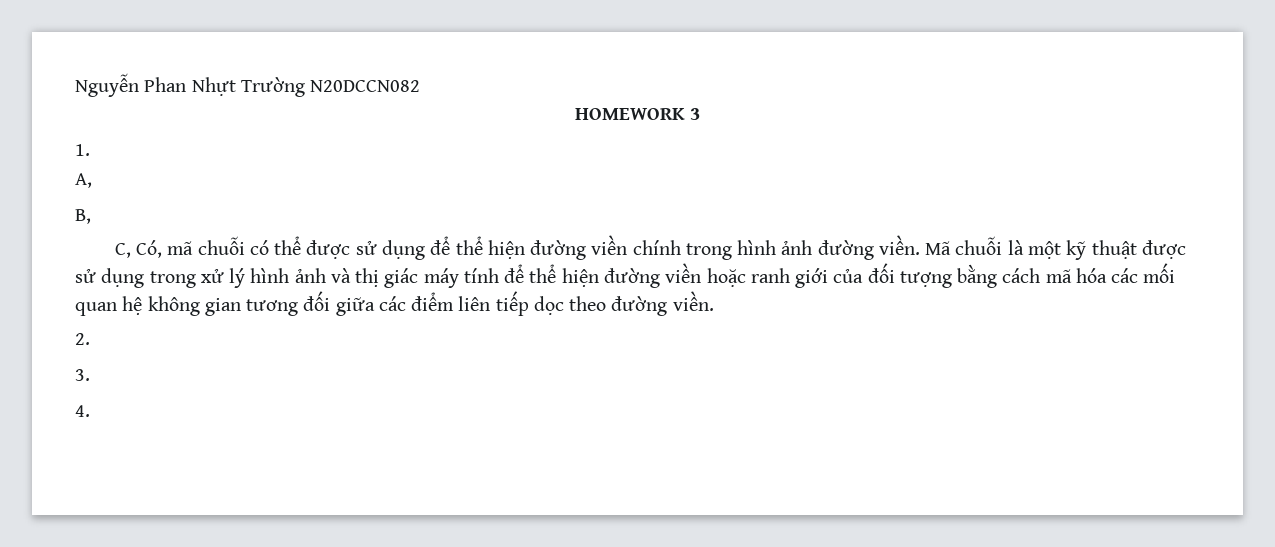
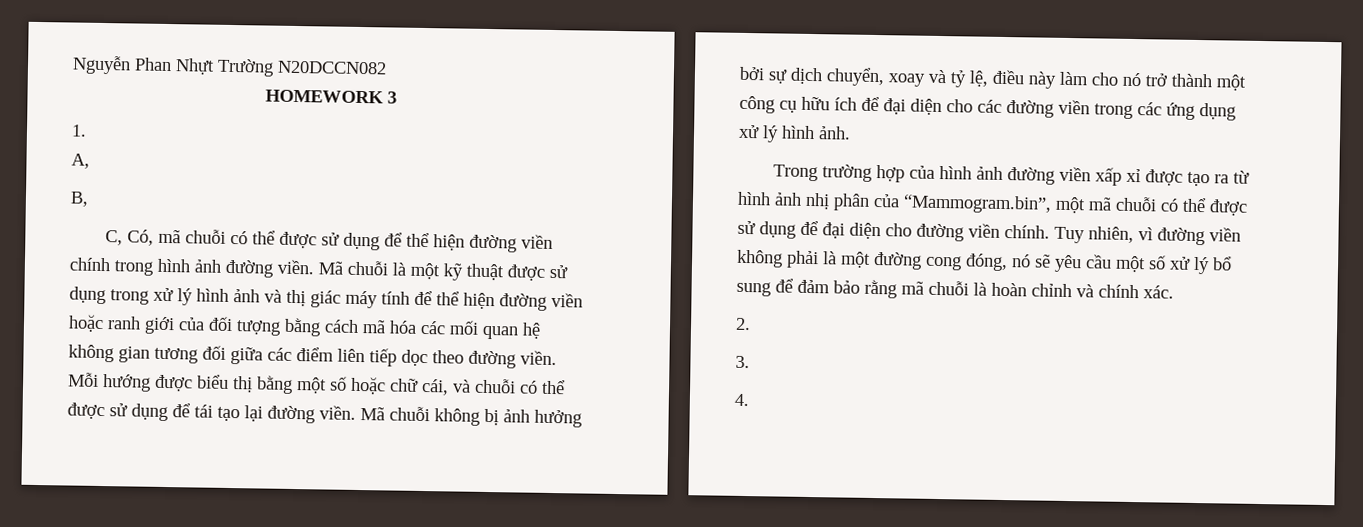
(714, 301) none -> [68,372,566,396] [67,402,582,428] [739,66,1246,91] [739,95,1236,121] [738,124,851,143] [772,164,1250,187] [737,191,1248,216] [737,220,1241,246] [736,249,1232,275] [736,278,1174,299] Mỗi hướng được biểu thị bằng một số hoặc chữ cái, và chuỗi có thể được sử dụng để tái tạo lại đường viền. Mã chuỗi không bị ảnh hưởng bởi sự dịch chuyển, xoay và tỷ lệ, điều này làm cho nó trở thành một công cụ hữu ích để đại diện cho các đường viền trong các ứng dụng xử lý hình ảnh. // Trong trường hợp của hình ảnh đường viền xấp xỉ được tạo ra từ hình ảnh nhị phân của “Mammogram.bin”, một mã chuỗi có thể được sử dụng để đại diện cho đường viền chính. Tuy nhiên, vì đường viền không phải là một đường cong đóng, nó sẽ yêu cầu một số xử lý bổ sung để đảm bảo rằng mã chuỗi là hoàn chỉnh và chính xác.

